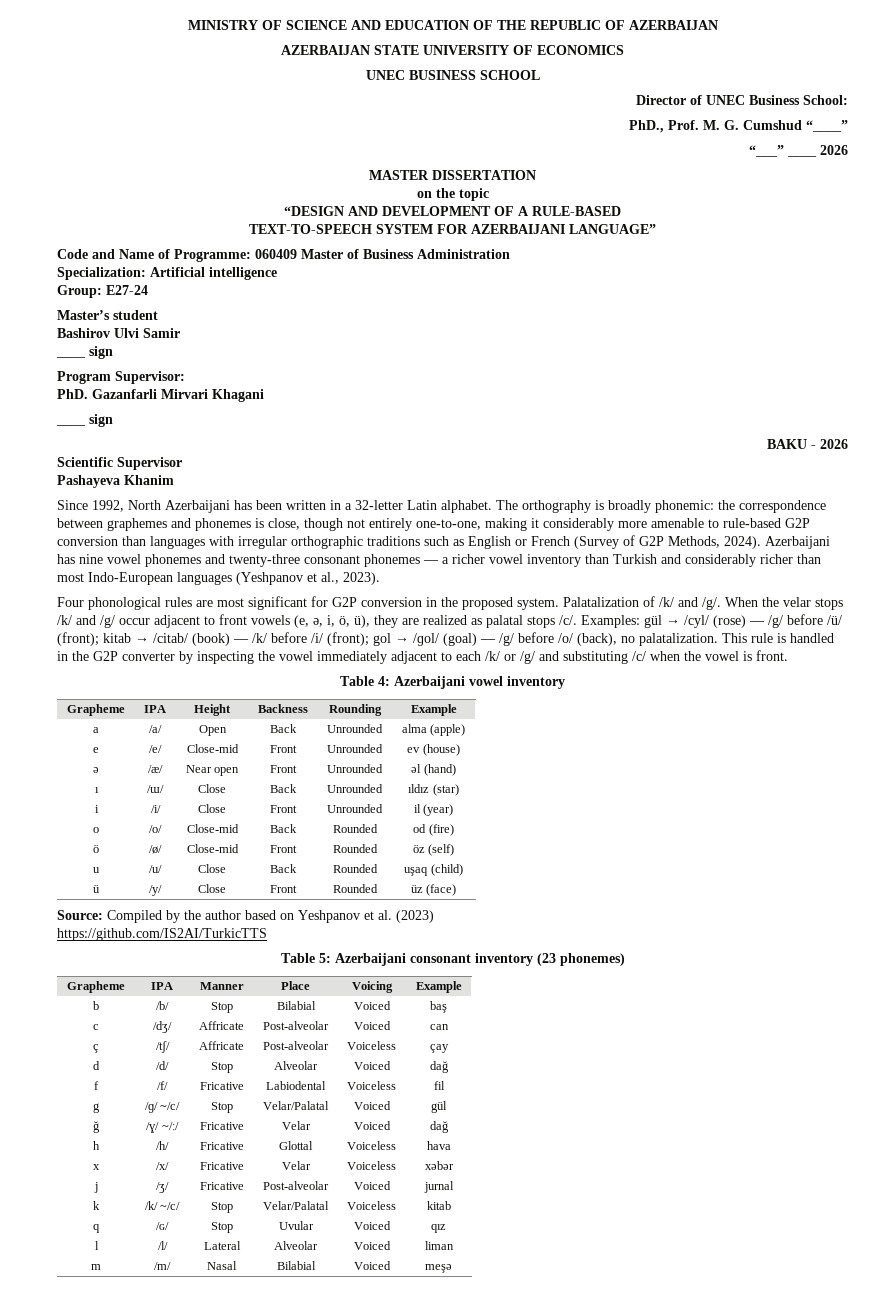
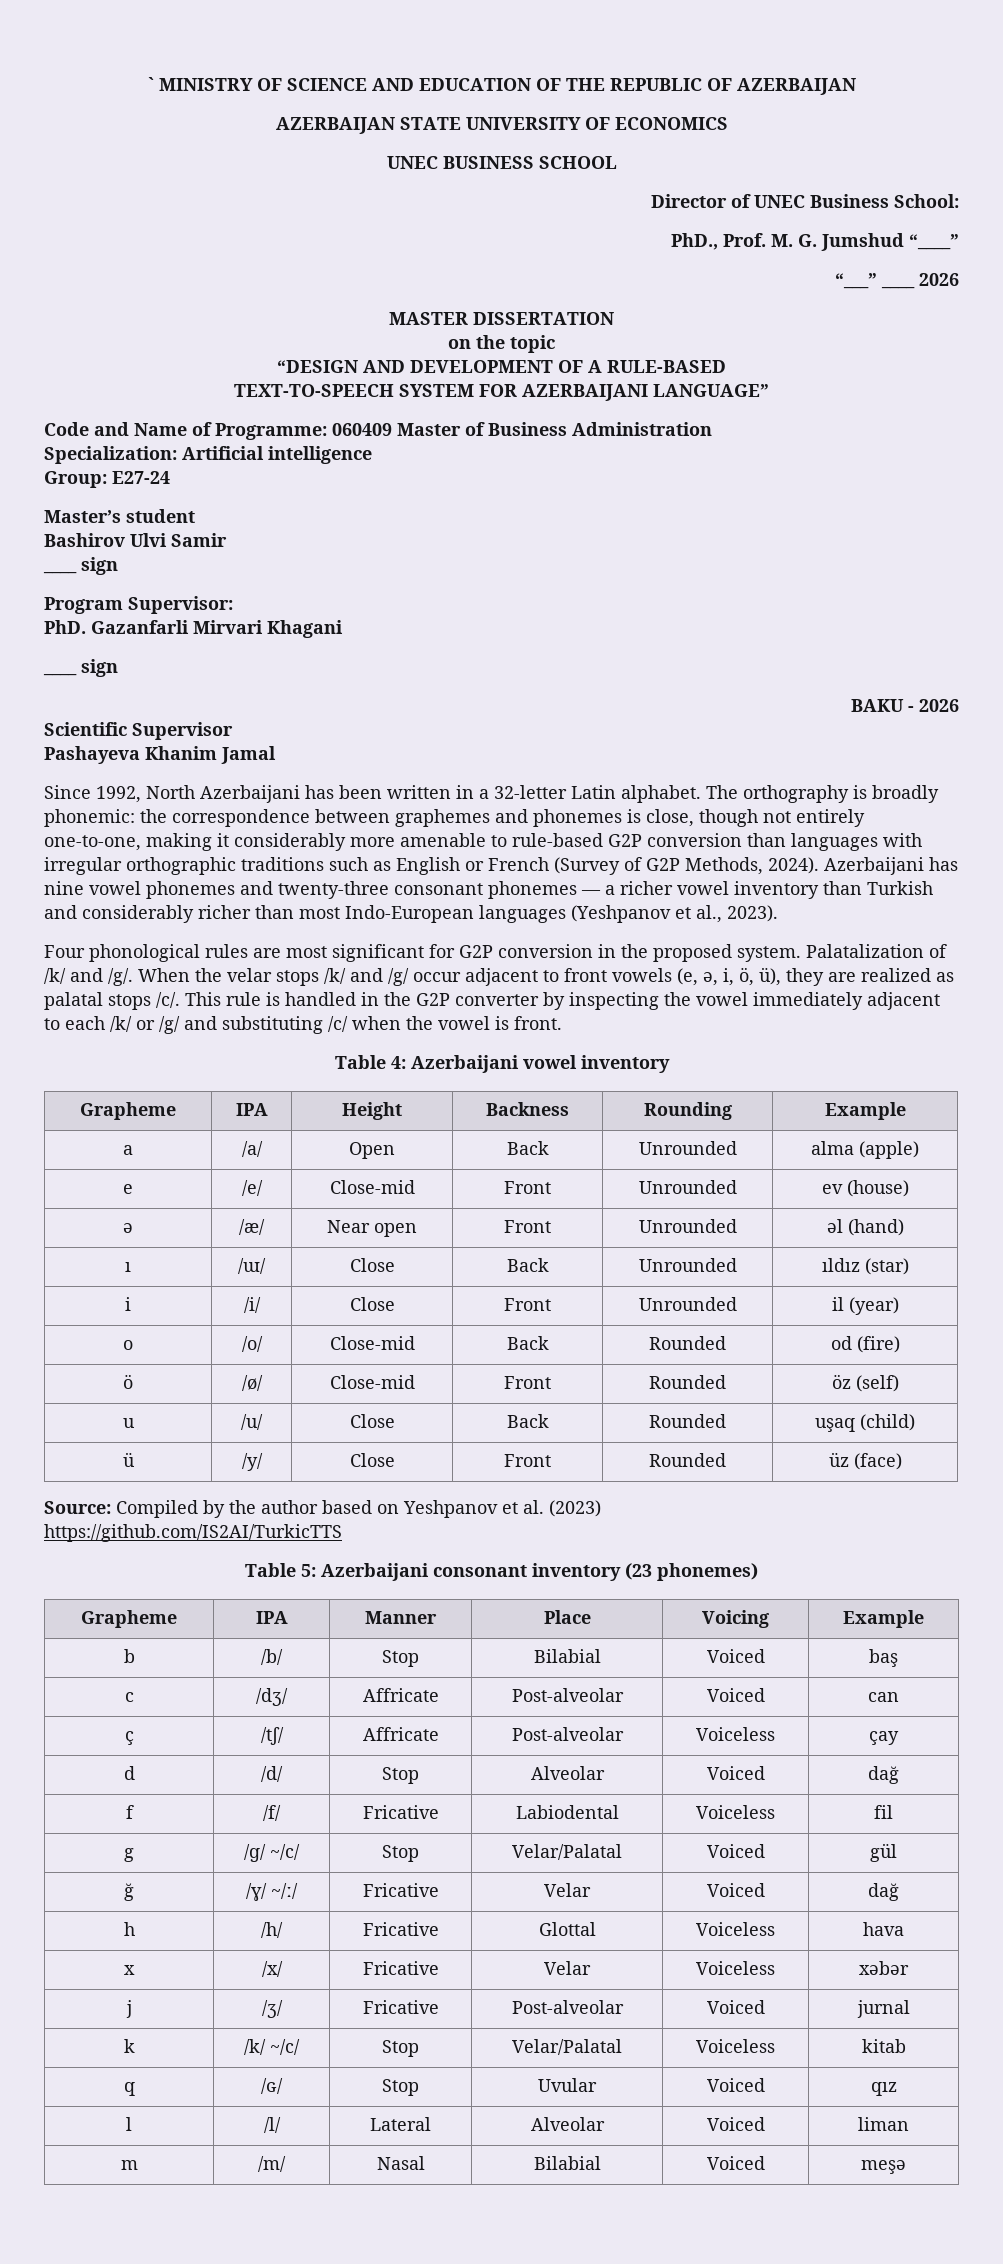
(187, 25) none -> [147,77,154,91] `
[743,120,802,130] Cumshud -> [821,233,904,251] Jumshud
(174, 480) none -> [221,746,276,764] Jamal
[581,614,842,628] [57,632,718,646] Examples: gül → /cyl/ (rose) — /g/ before /ü/ (front); kitab → /citab/ (book) — /k/ before /i/ (front); gol → /ɡol/ (goal) — /g/ before /o/ (back), no palatalization. -> (180, 1000) none

